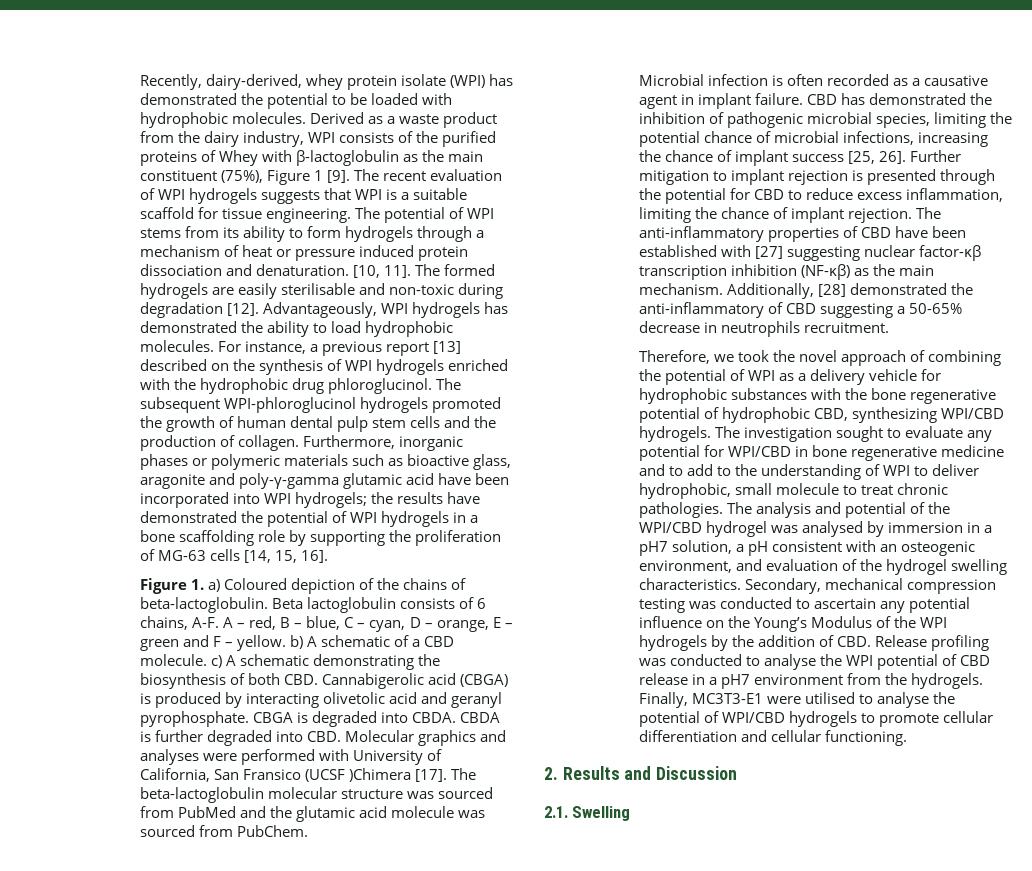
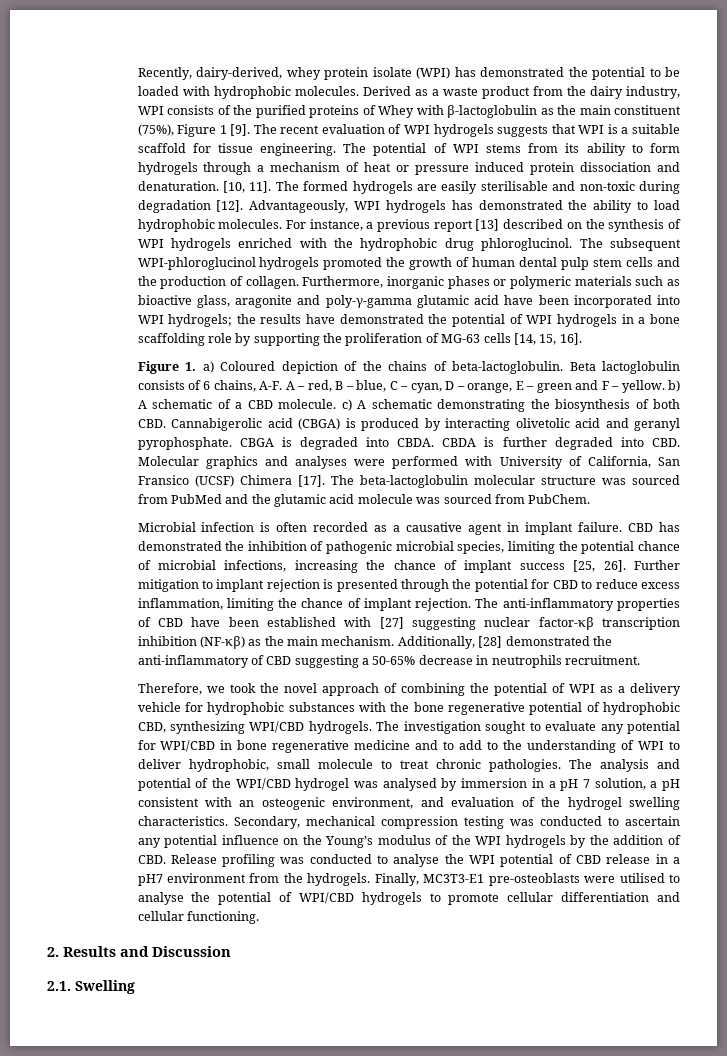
[305,768,412,782] (UCSF )Chimera -> [194,475,292,487] (UCSF) Chimera
[638,541,668,556] pH7 -> [560,779,590,791] pH 7
[811,616,873,628] Modulus -> [377,835,431,845] modulus
(764, 698) none -> [488,873,580,886] pre-osteoblasts

